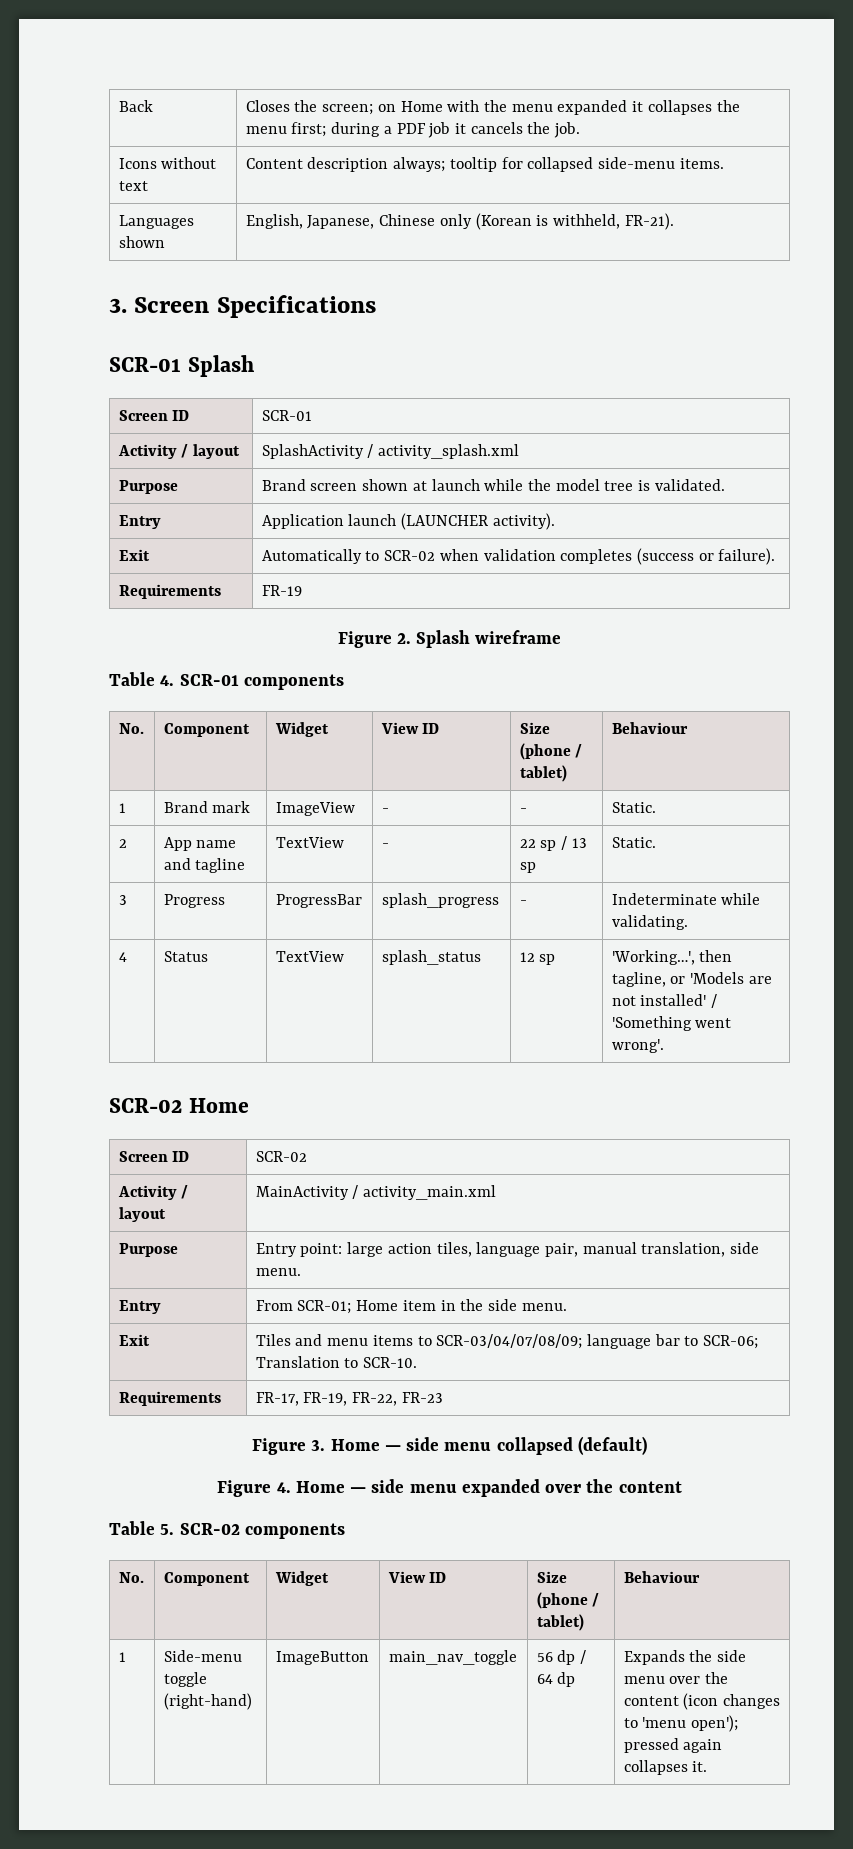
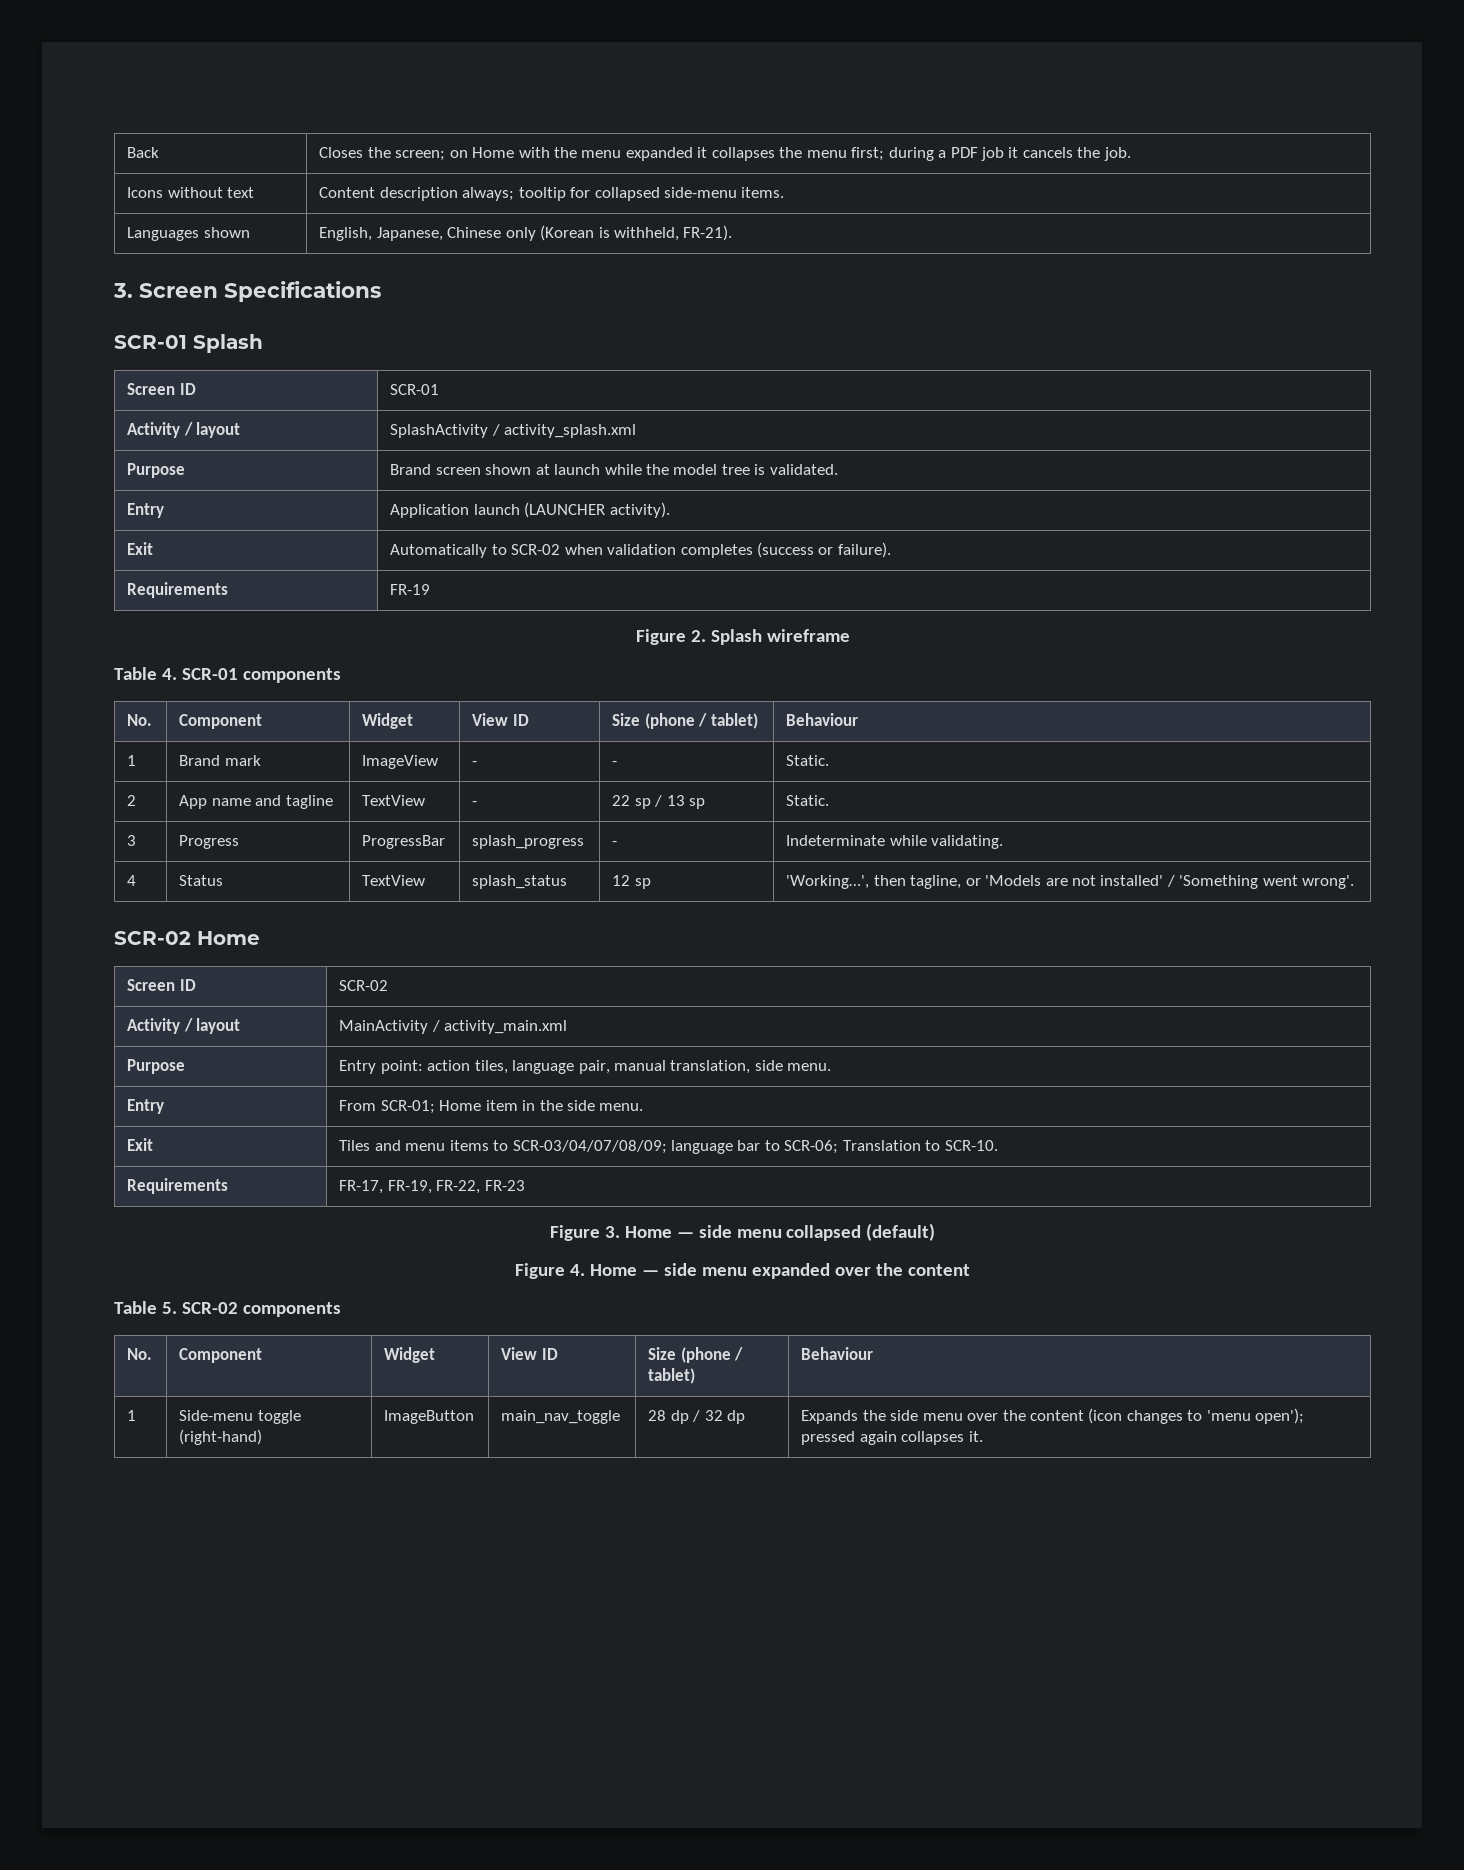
[347,1242,384,1257] large -> (423, 1067) none
[536,1652,553,1662] 56 -> [648,1410,667,1421] 28
[536,1674,553,1684] 64 -> [704,1410,723,1421] 32

